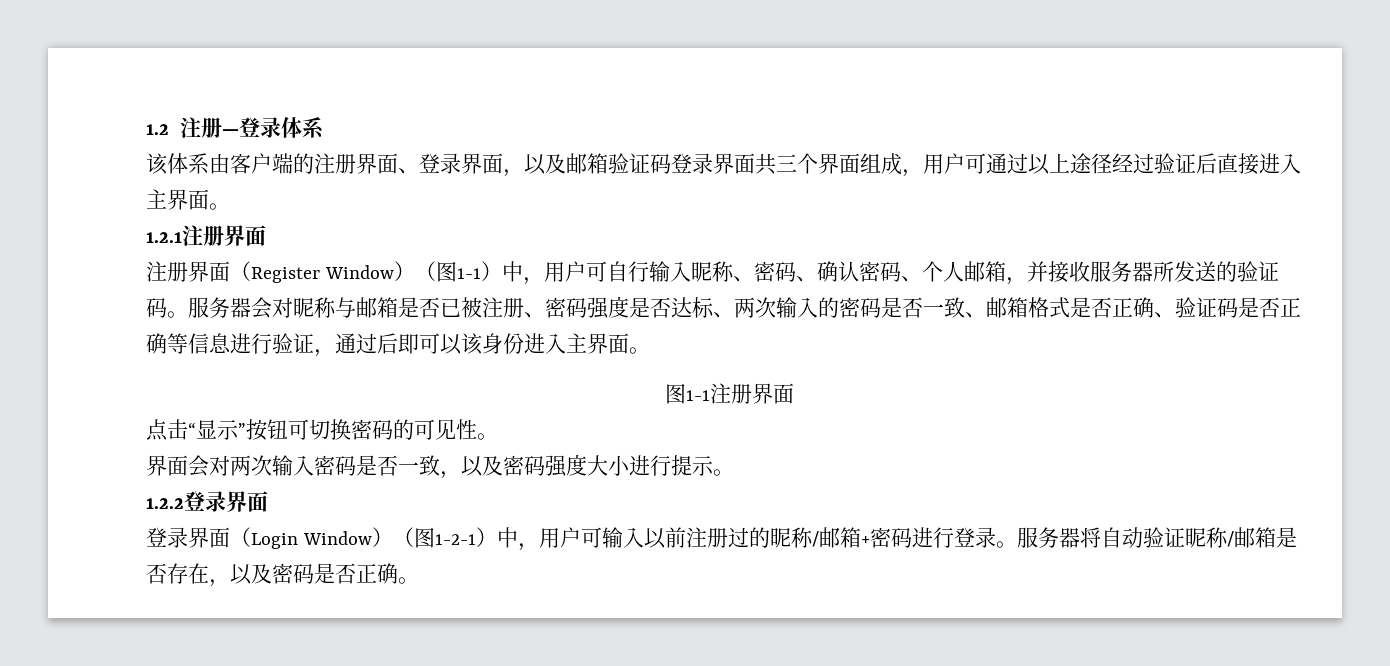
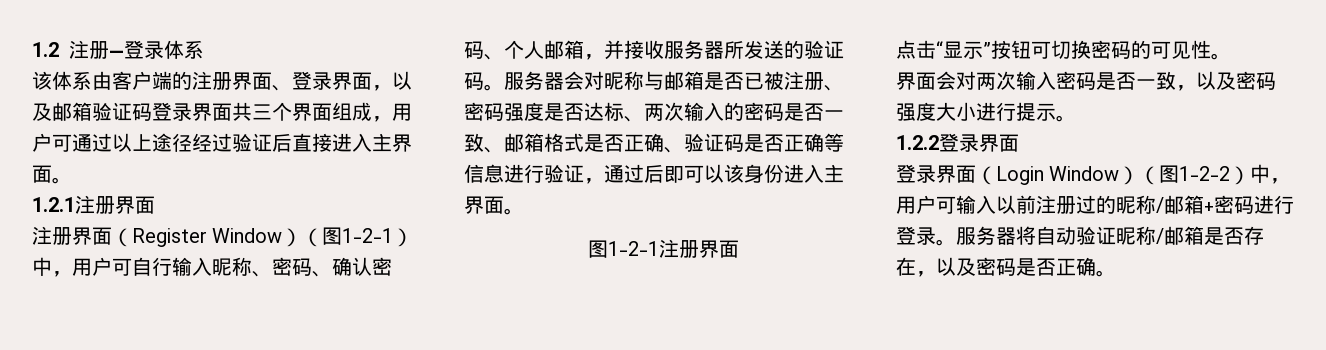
[456,268,481,279] 1-1 -> [342,228,394,243] 1-2-1
[685,390,710,401] 1-1 -> [607,241,659,256] 1-2-1
[434,534,476,545] 1-2-1 -> [1179,166,1231,181] 1-2-2

